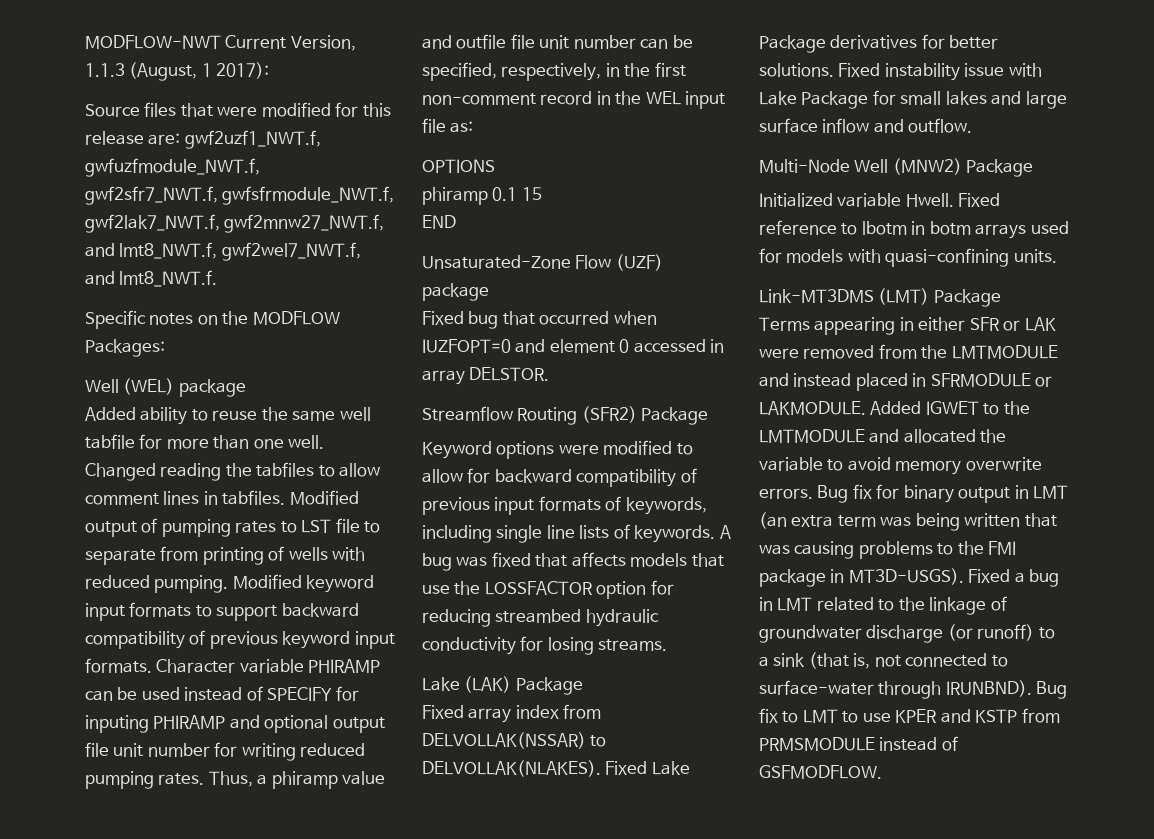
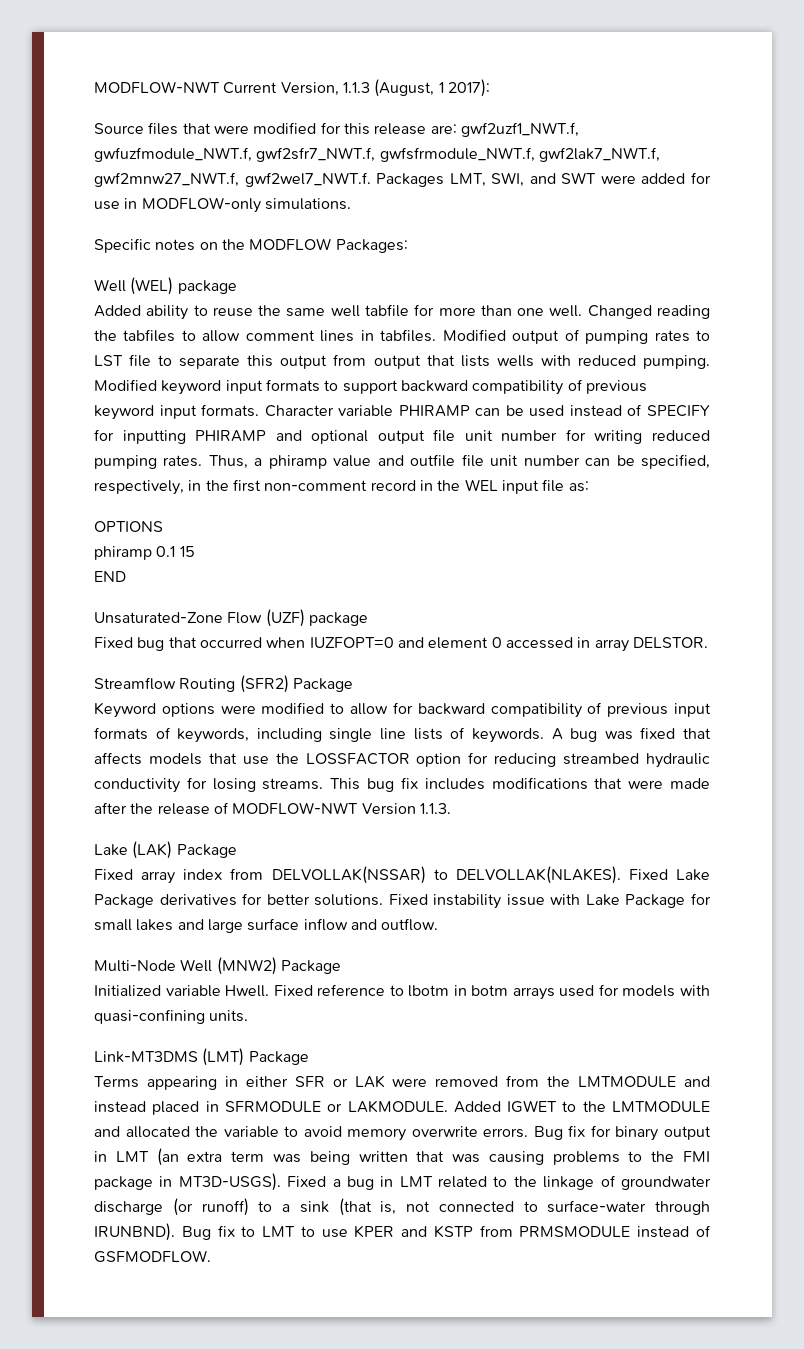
[85,242,361,261] [85,270,218,287] and lmt8_NWT.f, gwf2wel7_NWT.f, and lmt8_NWT.f. -> [244,172,711,187] [94,197,351,213] gwf2wel7_NWT.f. Packages LMT, SWI, and SWT were added for use in MODFLOW-only simulations.
[160,546,285,565] from printing of -> [247,354,490,369] this output from output that lists
[85,715,149,733] inputing -> [122,430,186,444] inputting
(668, 645) none -> [330,777,710,792] [94,802,451,815] This bug fix includes modifications that were made after the release of MODFLOW-NWT Version 1.1.3.

